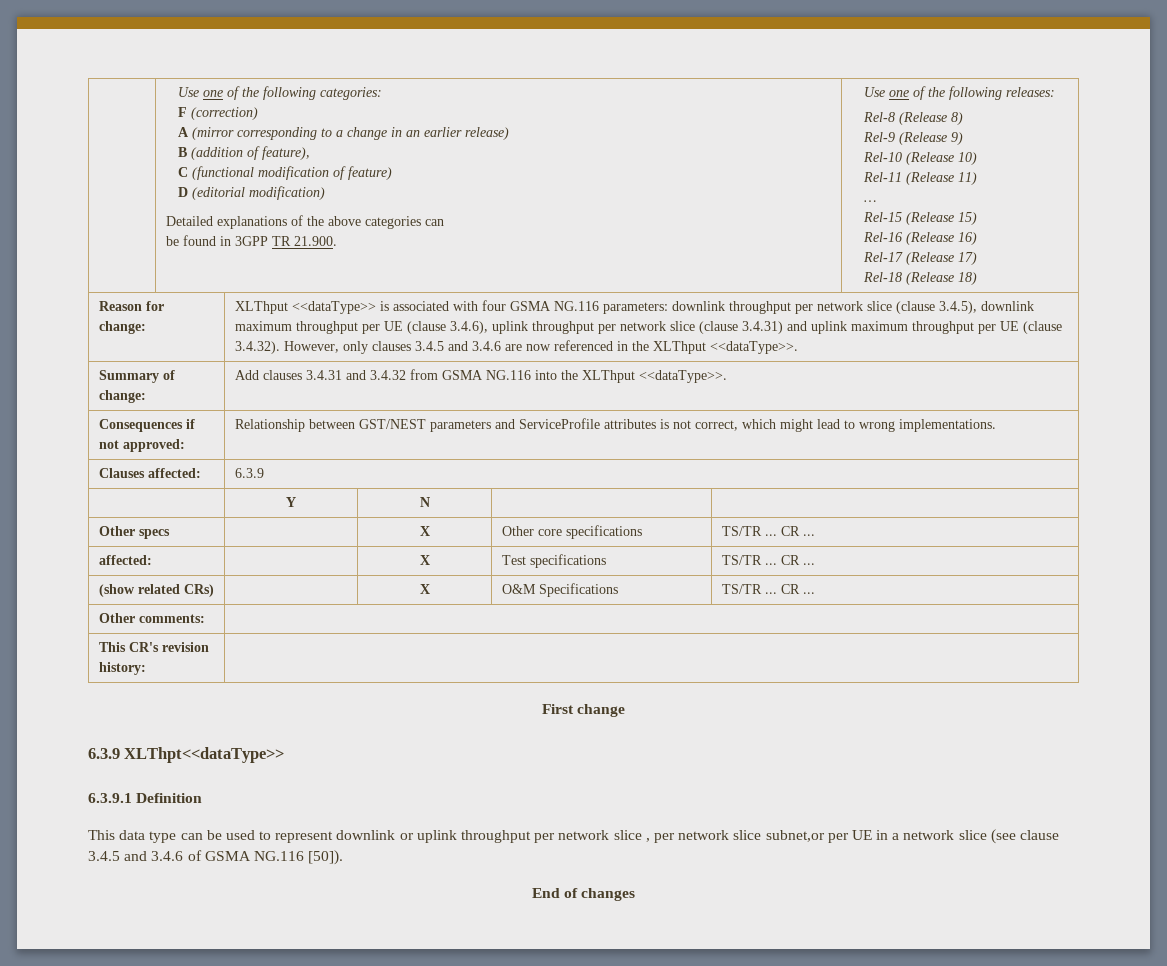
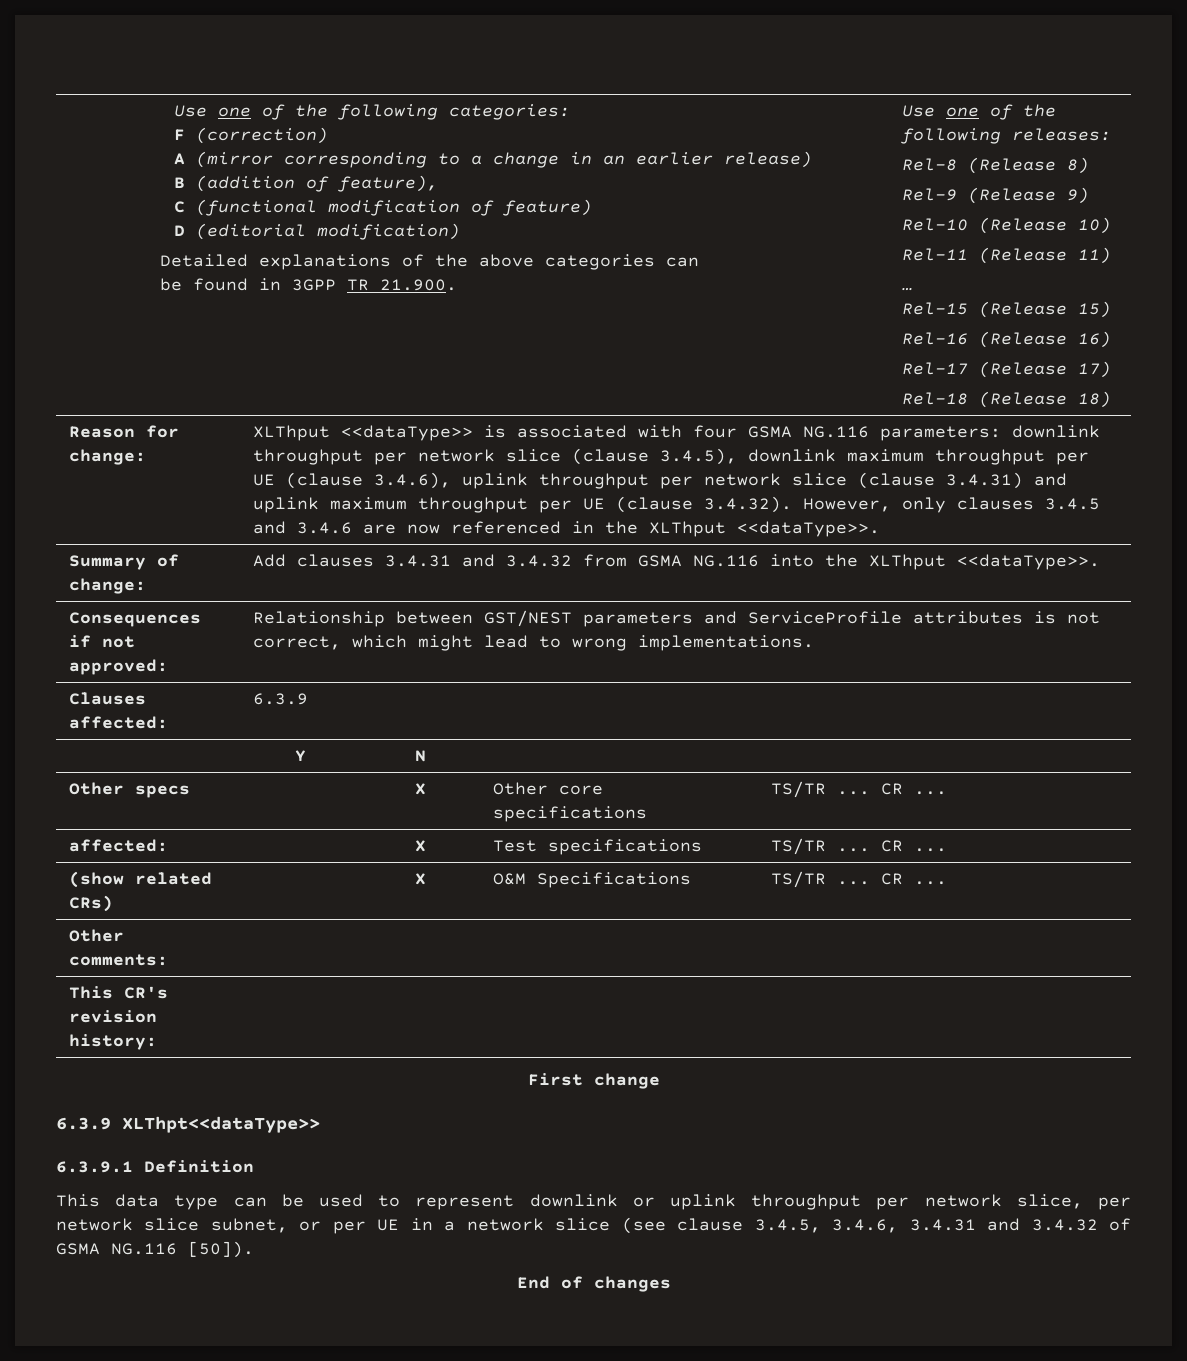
[613,830,825,843] slice , per network slice subnet,or -> [1016,1194,1132,1210] [56,1218,322,1233] slice, per network slice subnet, or
[88,851,184,861] 3.4.5 and 3.4.6 -> [754,1218,1098,1233] 3.4.5, 3.4.6, 3.4.31 and 3.4.32

